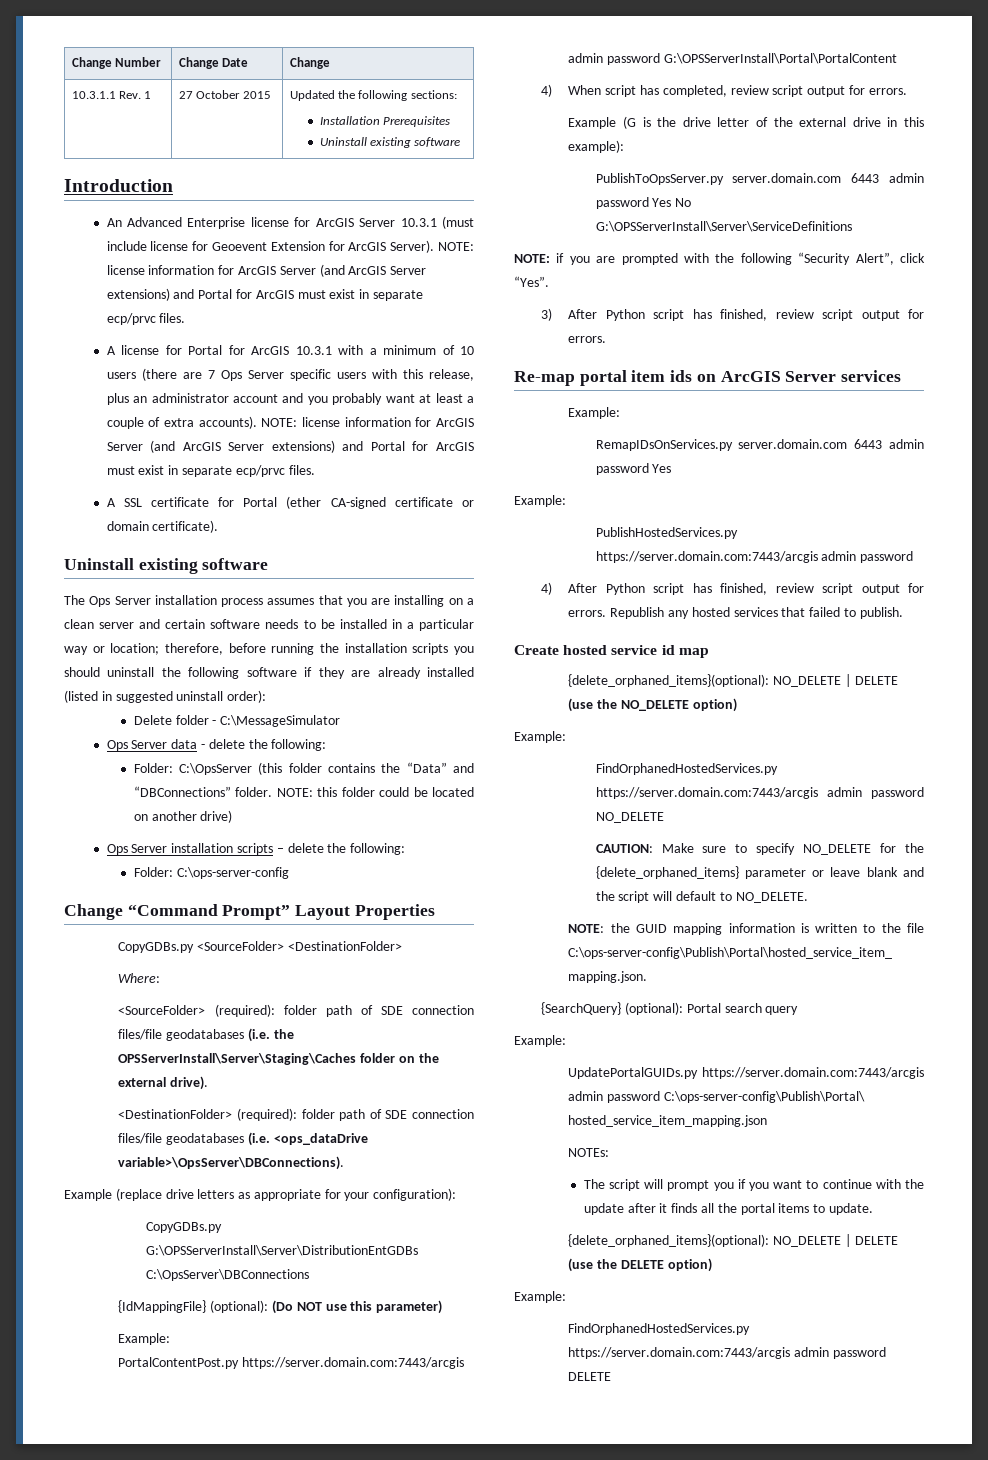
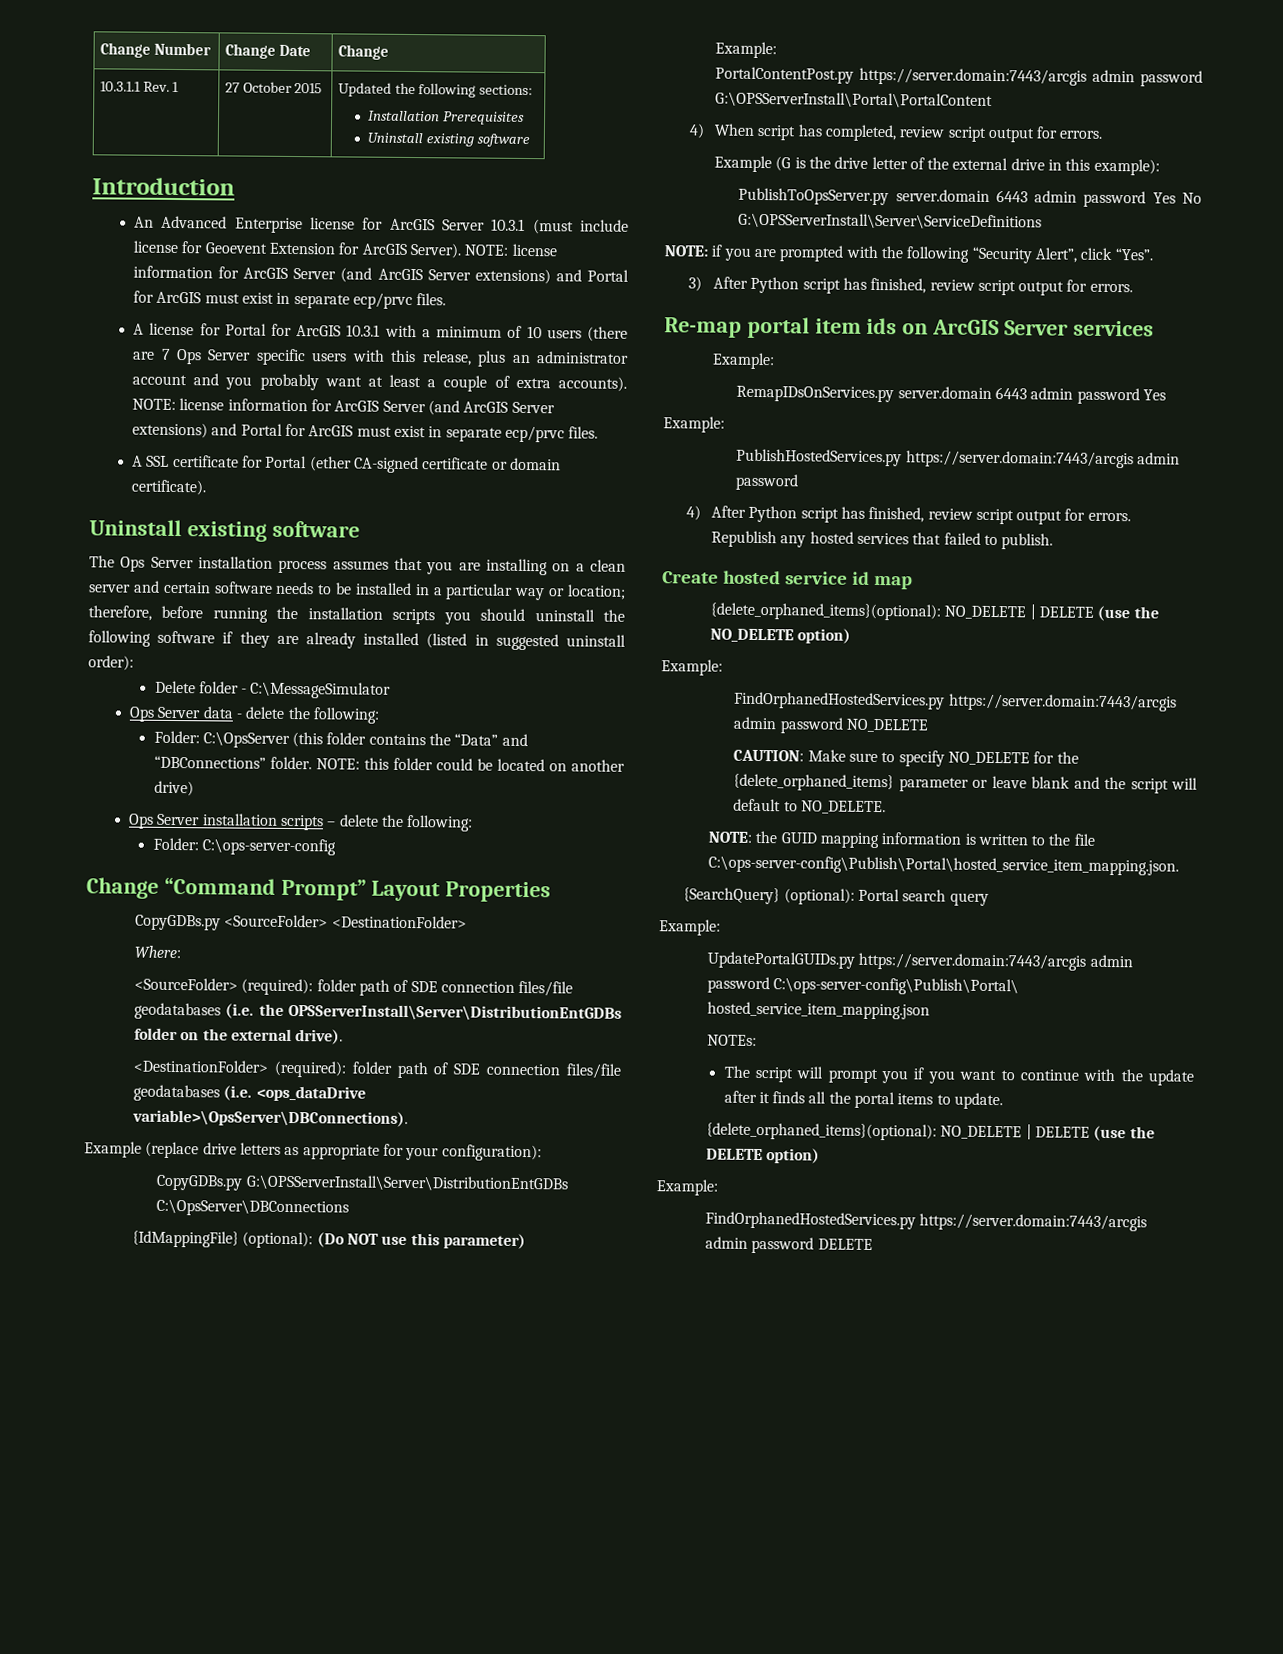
[118,1053,357,1065] OPSServerInstall\Server\Staging\Caches -> [288,1003,622,1022] OPSServerInstall\Server\DistributionEntGDBs
[242,1357,465,1369] https://server.domain.com:7443/arcgis -> [858,67,1087,86] https://server.domain:7443/arcgis
[732,173,842,183] server.domain.com -> [895,189,990,202] server.domain
[738,439,848,449] server.domain.com -> [897,386,992,399] server.domain
[595,551,818,563] https://server.domain.com:7443/arcgis -> [905,450,1134,469] https://server.domain:7443/arcgis
[595,787,818,799] https://server.domain.com:7443/arcgis -> [948,693,1177,712] https://server.domain:7443/arcgis
[702,1067,924,1079] https://server.domain.com:7443/arcgis -> [858,952,1087,971] https://server.domain:7443/arcgis
[568,1347,791,1359] https://server.domain.com:7443/arcgis -> [919,1213,1148,1232] https://server.domain:7443/arcgis

